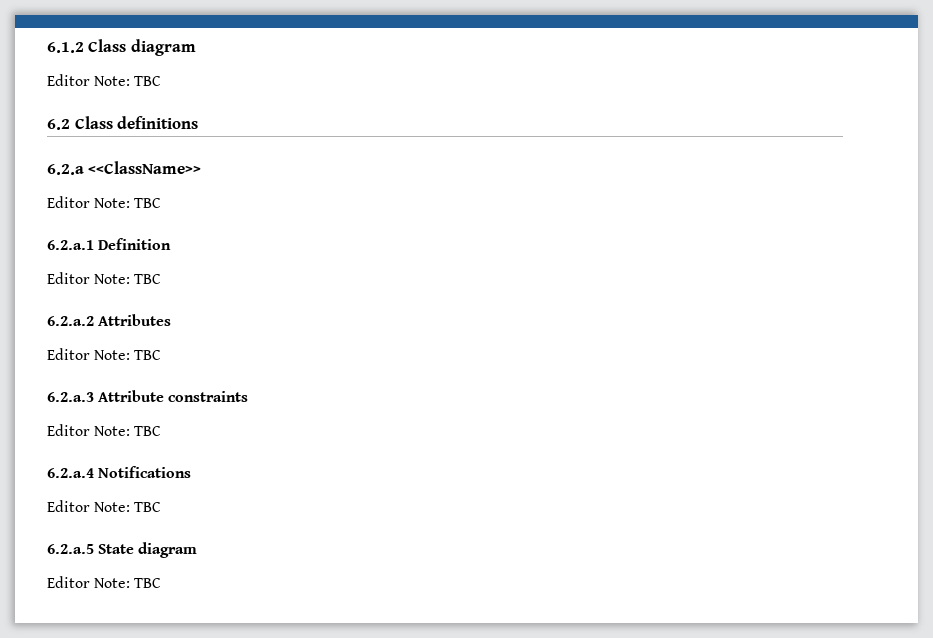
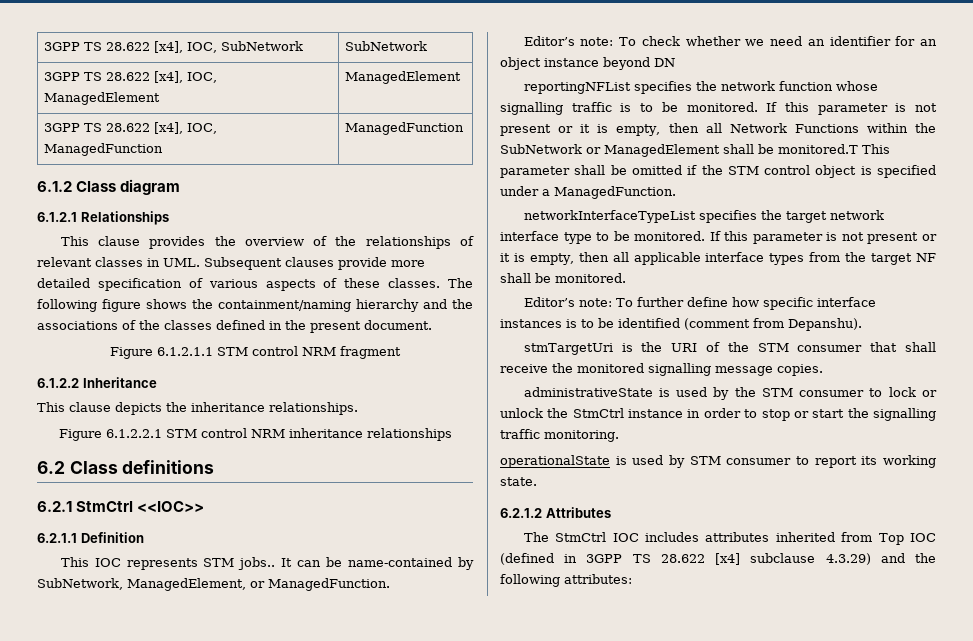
[47,39,196,56] [47,74,162,86] [47,116,199,130] [47,161,202,175] [47,196,162,208] [47,238,172,250] [47,272,162,284] [47,314,172,326] [47,348,162,360] [47,390,249,402] [47,424,162,436] [47,466,192,478] [47,500,162,512] [47,542,198,558] [47,576,162,588] 6.1.2 Class diagram // Editor Note: TBC // 6.2 Class definitions // 6.2.a <<ClassName>> // Editor Note: TBC // 6.2.a.1 Definition // Editor Note: TBC // 6.2.a.2 Attributes // Editor Note: TBC // 6.2.a.3 Attribute constraints // Editor Note: TBC // 6.2.a.4 Notifications // Editor Note: TBC // 6.2.a.5 State diagram // Editor Note: TBC -> [44,41,304,53] [345,41,428,51] [44,71,218,83] [44,92,161,105] [345,71,462,84] [44,122,218,134] [44,143,164,156] [345,122,465,135] [37,179,181,195] [37,211,169,225] [60,236,475,249] [37,257,425,270] [37,278,473,291] [37,299,473,312] [37,320,432,333] [110,346,401,359] [37,377,157,388] [37,402,358,415] [58,428,452,441] [37,460,215,474] [37,501,205,512] [37,532,144,543] [60,557,474,570] [37,578,390,591] [523,36,938,46] [500,57,675,70] [523,81,878,94] [500,102,937,115] [500,123,936,136] [500,144,890,157] [500,165,937,178] [500,186,676,199] [523,210,884,223] [500,231,937,244] [500,252,936,265] [500,273,626,283] [523,297,876,310] [500,318,862,331] [523,342,936,355] [500,363,823,376] [523,387,937,400] [500,408,937,421] [500,429,619,442] [500,455,936,468] [500,477,537,486] [500,507,611,518] [523,532,937,545] [500,553,936,565] [500,574,632,587] 3GPP TS 28.622 [x4], IOC, SubNetwork | SubNetwork // 3GPP TS 28.622 [x4], IOC, ManagedElement | ManagedElement // 3GPP TS 28.622 [x4], IOC, ManagedFunction | ManagedFunction // 6.1.2 Class diagram // 6.1.2.1 Relationships // This clause provides the overview of the relationships of relevant classes in UML. Subsequent clauses provide more detailed specification of various aspects of these classes. The following figure shows the containment/naming hierarchy and the associations of the classes defined in the present document. // Figure 6.1.2.1.1 STM control NRM fragment // 6.1.2.2 Inheritance // This clause depicts the inheritance relationships. // Figure 6.1.2.2.1 STM control NRM inheritance relationships // 6.2 Class definitions // 6.2.1 StmCtrl <<IOC>> // 6.2.1.1 Definition // This IOC represents STM jobs.. It can be name-contained by SubNetwork, ManagedElement, or ManagedFunction. // Editor’s note: To check whether we need an identifier for an object instance beyond DN // reportingNFList specifies the network function whose signalling traffic is to be monitored. If this parameter is not present or it is empty, then all Network Functions within the SubNetwork or ManagedElement shall be monitored.T This parameter shall be omitted if the STM control object is specified under a ManagedFunction. // networkInterfaceTypeList specifies the target network interface type to be monitored. If this parameter is not present or it is empty, then all applicable interface types from the target NF shall be monitored. // Editor’s note: To further define how specific interface instances is to be identified (comment from Depanshu). // stmTargetUri is the URI of the STM consumer that shall receive the monitored signalling message copies. // administrativeState is used by the STM consumer to lock or unlock the StmCtrl instance in order to stop or start the signalling traffic monitoring. // operationalState is used by STM consumer to report its working state. // 6.2.1.2 Attributes // The StmCtrl IOC includes attributes inherited from Top IOC (defined in 3GPP TS 28.622 [x4] subclause 4.3.29) and the following attributes:

